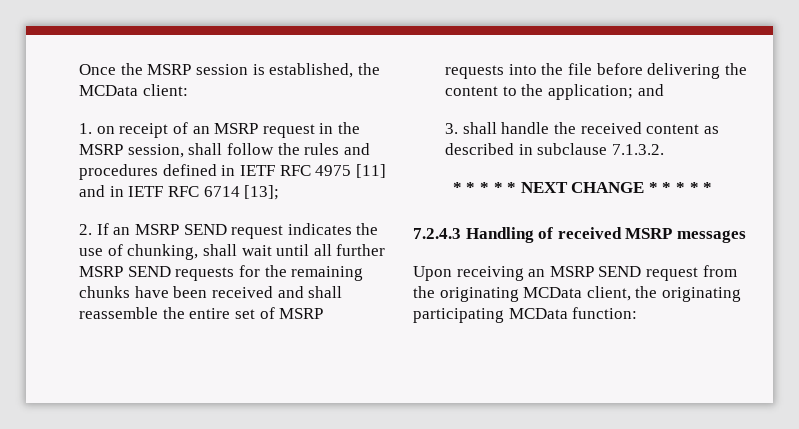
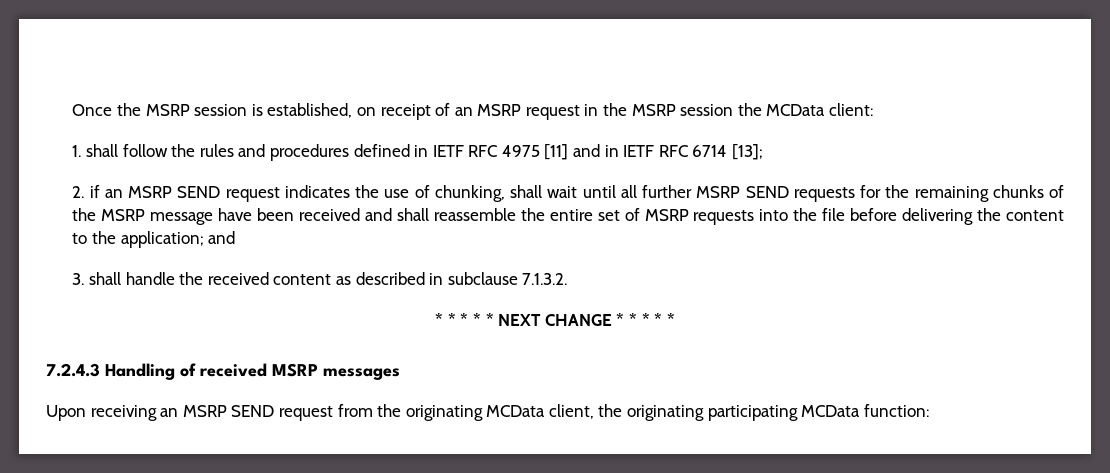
[357,63,380,75] [79,84,188,96] [79,123,93,134] the MCData client: // 1. -> (353, 110) none
[127,144,184,158] session, -> [680,103,874,116] [72,145,82,157] session the MCData client: // 1.
[96,223,109,235] If -> [89,185,100,198] if
(131, 292) none -> [1048,185,1064,198] [72,208,214,225] of the MSRP message

